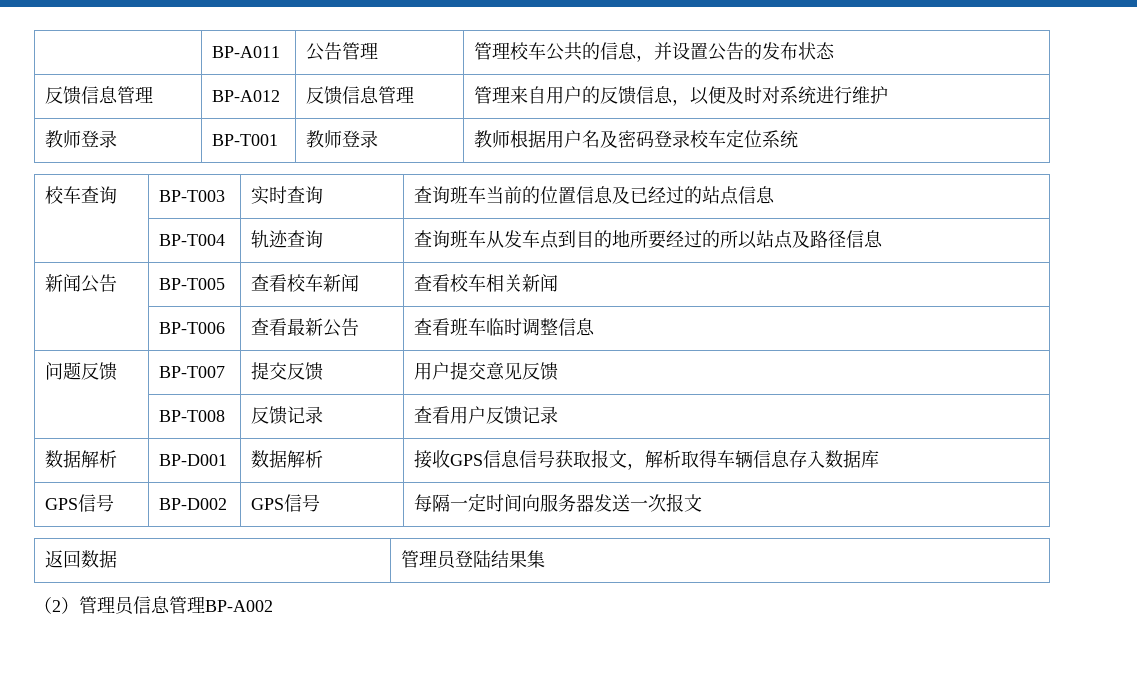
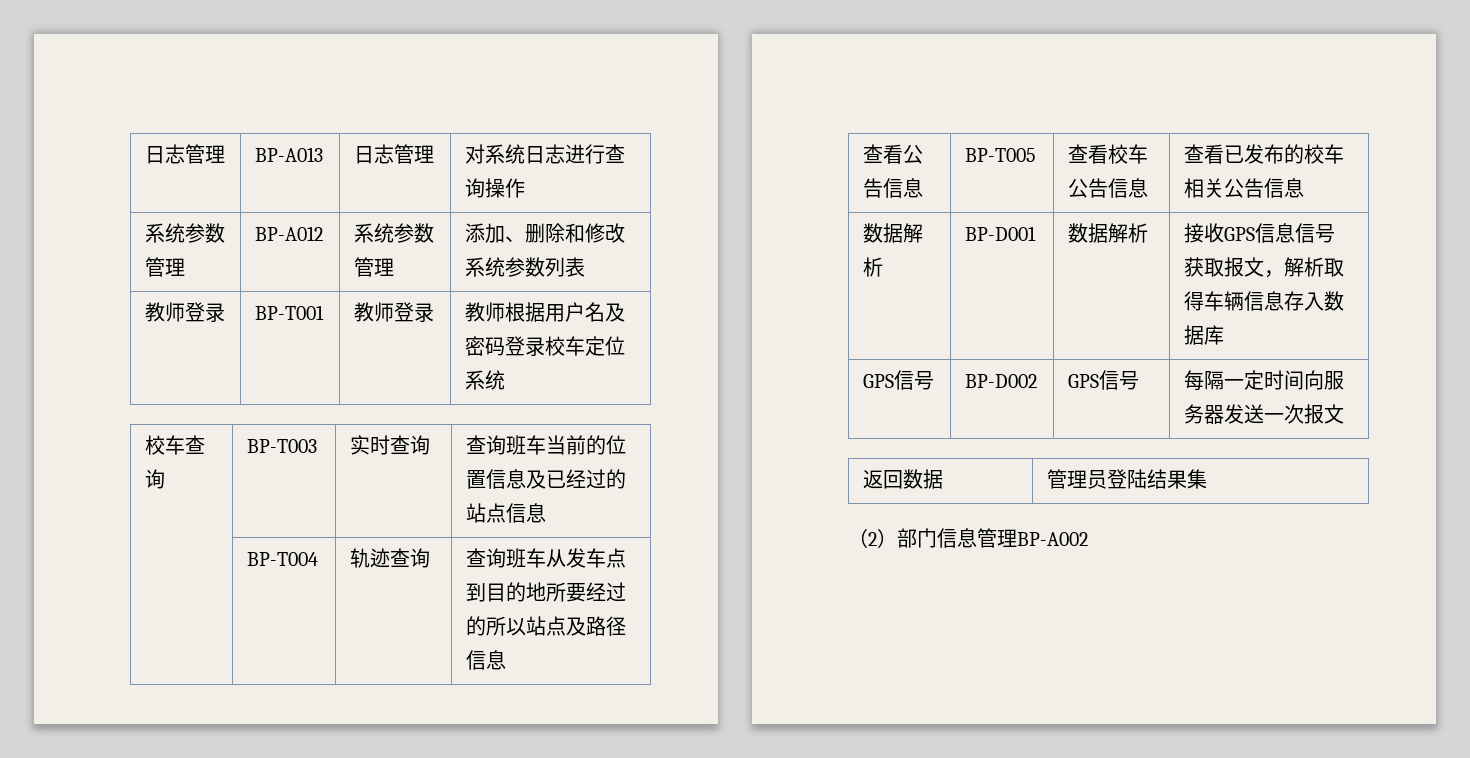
[212,46,281,58] [306,42,379,61] [474,42,836,62] [45,86,119,105] | BP-A011 | 公告管理 | 管理校车公共的信息，并设置公告的发布状态 // 反馈信息 -> [144,144,225,164] [254,147,323,162] [353,144,434,164] [464,144,625,164] [464,178,525,198] [144,223,225,243] 日志管理 | BP-A013 | 日志管理 | 对系统日志进行查询操作 // 系统参数
[306,86,415,105] [474,86,889,106] 反馈信息管理 | 管理来自用户的反馈信息，以便及时对系统进行维护 -> [353,223,434,243] [353,257,394,277] [464,223,625,243] [464,257,585,277] 系统参数管理 | 添加、删除和修改系统参数列表
[45,274,118,293] 新闻公告 -> [862,144,923,164] [862,178,923,198] 查看公告信息
[323,274,360,292] [414,274,559,292] [159,322,226,334] [251,318,360,337] [414,318,596,336] [45,362,118,381] [159,366,226,378] [251,362,324,381] [414,362,559,381] [159,410,226,422] [251,406,324,425] [414,406,559,425] 新闻 | 查看校车相关新闻 // | BP-T006 | 查看最新公告 | 查看班车临时调整信息 // 问题反馈 | BP-T007 | 提交反馈 | 用户提交意见反馈 // | BP-T008 | 反馈记录 | 查看用户反馈记录 -> [1067,178,1148,198] [1183,144,1344,164] [1183,178,1304,198] 公告信息 | 查看已发布的校车相关公告信息
[79,596,135,615] 管理员 -> [897,528,937,548] 部门

